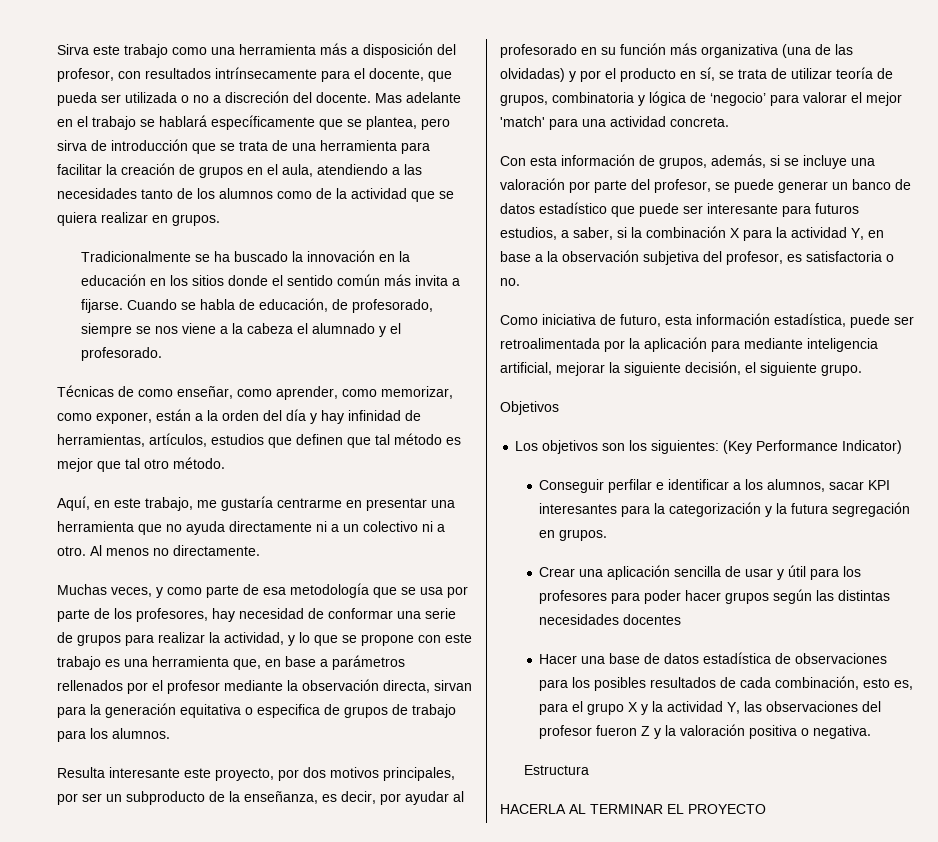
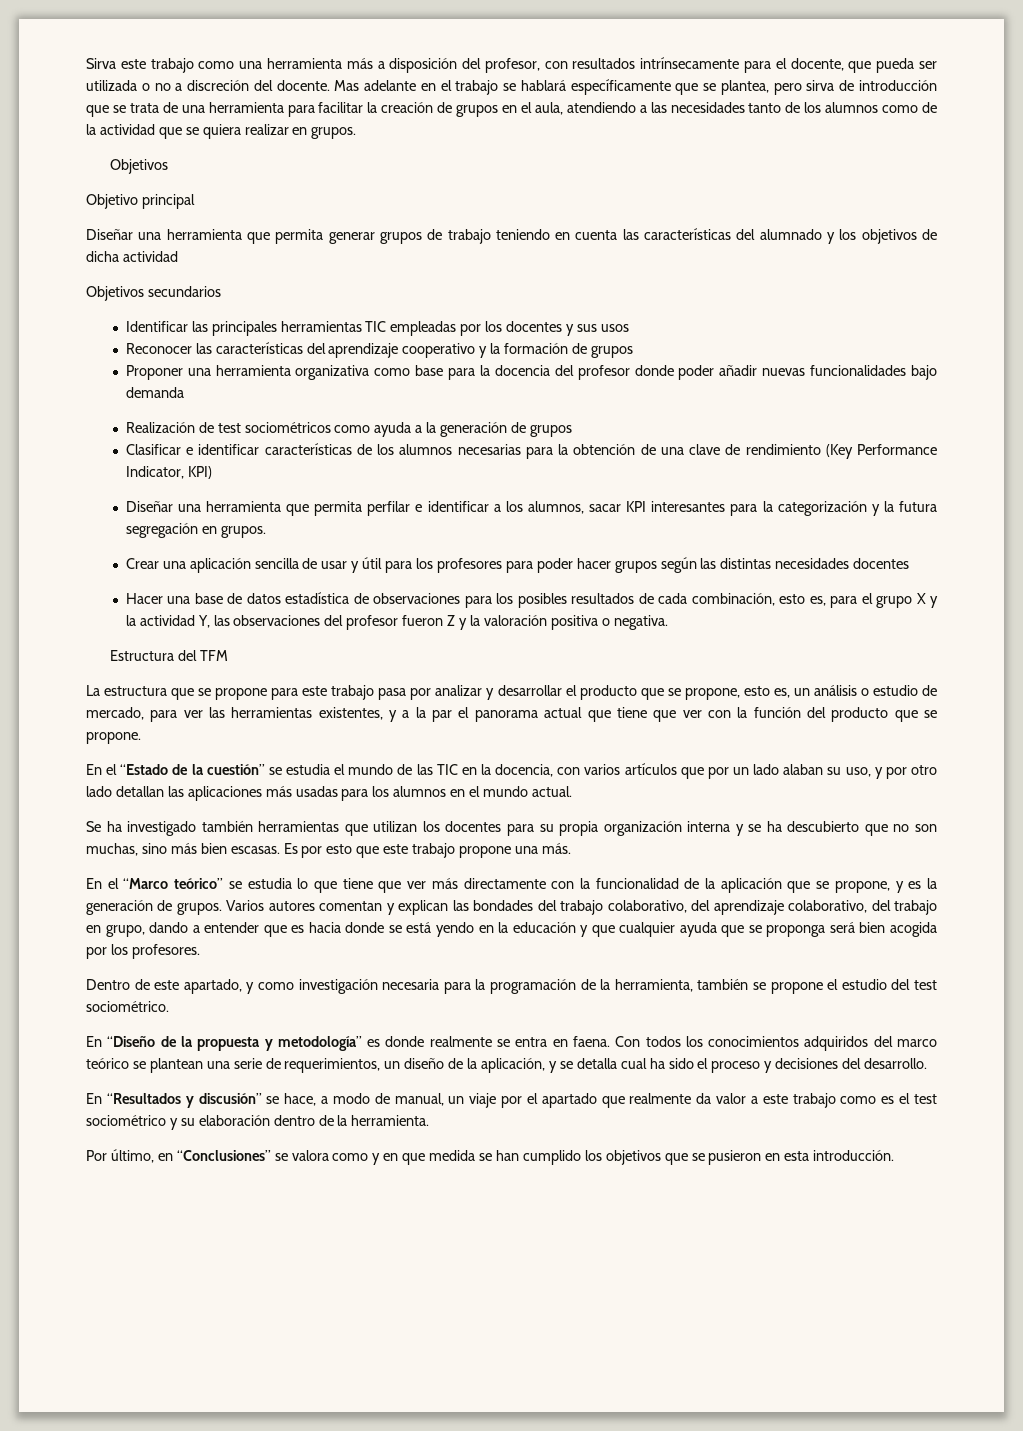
[80,250,410,262] [80,274,460,286] [80,298,433,313] [80,323,401,337] [80,347,162,361] [57,385,453,400] [57,409,421,424] [57,433,461,448] [57,457,225,472] [57,496,455,511] [57,521,445,535] [57,545,260,556] [57,583,468,598] [57,608,456,622] [57,632,472,646] [57,655,405,670] [57,679,472,694] [57,703,456,718] [57,728,170,742] [57,767,455,781] [57,791,464,805] [500,43,853,58] [500,67,893,82] [500,91,902,106] [500,116,729,130] [500,154,875,169] [500,178,911,193] [500,202,859,217] [500,226,884,241] [500,250,894,265] [500,278,520,286] [500,313,914,328] [500,337,878,352] [500,361,862,376] [500,401,559,415] [515,440,903,454] [539,479,605,493] Tradicionalmente se ha buscado la innovación en la educación en los sitios donde el sentido común más invita a fijarse. Cuando se habla de educación, de profesorado, siempre se nos viene a la cabeza el alumnado y el profesorado. // Técnicas de como enseñar, como aprender, como memorizar, como exponer, están a la orden del día y hay infinidad de herramientas, artículos, estudios que definen que tal método es mejor que tal otro método. // Aquí, en este trabajo, me gustaría centrarme en presentar una herramienta que no ayuda directamente ni a un colectivo ni a otro. Al menos no directamente. // Muchas veces, y como parte de esa metodología que se usa por parte de los profesores, hay necesidad de conformar una serie de grupos para realizar la actividad, y lo que se propone con este trabajo es una herramienta que, en base a parámetros rellenados por el profesor mediante la observación directa, sirvan para la generación equitativa o especifica de grupos de trabajo para los alumnos. // Resulta interesante este proyecto, por dos motivos principales, por ser un subproducto de la enseñanza, es decir, por ayudar al profesorado en su función más organizativa (una de las olvidadas) y por el producto en sí, se trata de utilizar teoría de grupos, combinatoria y lógica de ‘negocio’ para valorar el mejor 'match' para una actividad concreta. // Con esta información de grupos, además, si se incluye una valoración por parte del profesor, se puede generar un banco de datos estadístico que puede ser interesante para futuros estudios, a saber, si la combinación X para la actividad Y, en base a la observación subjetiva del profesor, es satisfactoria o no. // Como iniciativa de futuro, esta información estadística, puede ser retroalimentada por la aplicación para mediante inteligencia artificial, mejorar la siguiente decisión, el siguiente grupo. // Objetivos // Los objetivos son los siguientes: (Key Performance Indicator) // Conseguir -> [109,159,168,174] [86,194,195,209] [86,228,937,244] [86,251,178,262] [86,286,221,301] [125,321,629,336] [125,342,633,358] [125,365,937,380] [125,387,184,398] [125,422,572,437] [125,443,937,459] [125,466,212,479] [125,501,363,516] Objetivos // Objetivo principal // Diseñar una herramienta que permita generar grupos de trabajo teniendo en cuenta las características del alumnado y los objetivos de dicha actividad // Objetivos secundarios // Identificar las principales herramientas TIC empleadas por los docentes y sus usos // Reconocer las características del aprendizaje cooperativo y la formación de grupos // Proponer una herramienta organizativa como base para la docencia del profesor donde poder añadir nuevas funcionalidades bajo demanda // Realización de test sociométricos como ayuda a la generación de grupos // Clasificar e identificar características de los alumnos necesarias para la obtención de una clave de rendimiento (Key Performance Indicator, KPI) // Diseñar una herramienta que permita
[500,804,766,814] // HACERLA AL TERMINAR EL PROYECTO -> [177,650,228,661] [86,685,937,700] [86,707,937,722] [86,732,141,744] [86,763,937,779] [86,786,572,801] [86,821,937,836] [86,843,571,858] [86,878,938,893] [86,900,937,915] [86,922,937,937] [86,944,200,959] [86,979,938,994] [86,1001,169,1012] [86,1036,937,1051] [86,1058,928,1073] [86,1093,938,1108] [86,1115,430,1130] [86,1149,895,1165] del TFM // La estructura que se propone para este trabajo pasa por analizar y desarrollar el producto que se propone, esto es, un análisis o estudio de mercado, para ver las herramientas existentes, y a la par el panorama actual que tiene que ver con la función del producto que se propone. // En el “Estado de la cuestión” se estudia el mundo de las TIC en la docencia, con varios artículos que por un lado alaban su uso, y por otro lado detallan las aplicaciones más usadas para los alumnos en el mundo actual. // Se ha investigado también herramientas que utilizan los docentes para su propia organización interna y se ha descubierto que no son muchas, sino más bien escasas. Es por esto que este trabajo propone una más. // En el “Marco teórico” se estudia lo que tiene que ver más directamente con la funcionalidad de la aplicación que se propone, y es la generación de grupos. Varios autores comentan y explican las bondades del trabajo colaborativo, del aprendizaje colaborativo, del trabajo en grupo, dando a entender que es hacia donde se está yendo en la educación y que cualquier ayuda que se proponga será bien acogida por los profesores. // Dentro de este apartado, y como investigación necesaria para la programación de la herramienta, también se propone el estudio del test sociométrico. // En “Diseño de la propuesta y metodología” es donde realmente se entra en faena. Con todos los conocimientos adquiridos del marco teórico se plantean una serie de requerimientos, un diseño de la aplicación, y se detalla cual ha sido el proceso y decisiones del desarrollo. // En “Resultados y discusión” se hace, a modo de manual, un viaje por el apartado que realmente da valor a este trabajo como es el test sociométrico y su elaboración dentro de la herramienta. // Por último, en “Conclusiones” se valora como y en que medida se han cumplido los objetivos que se pusieron en esta introducción.

